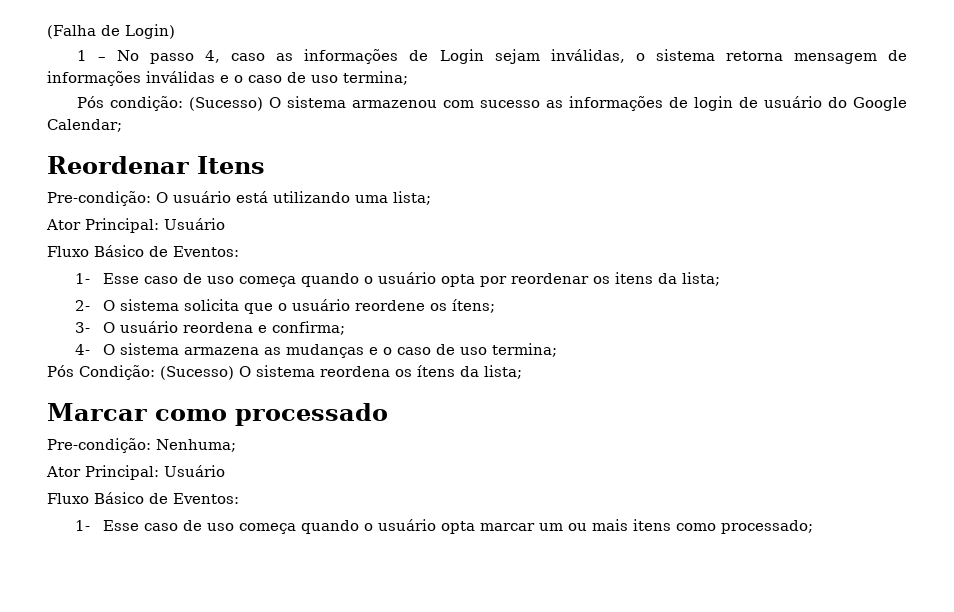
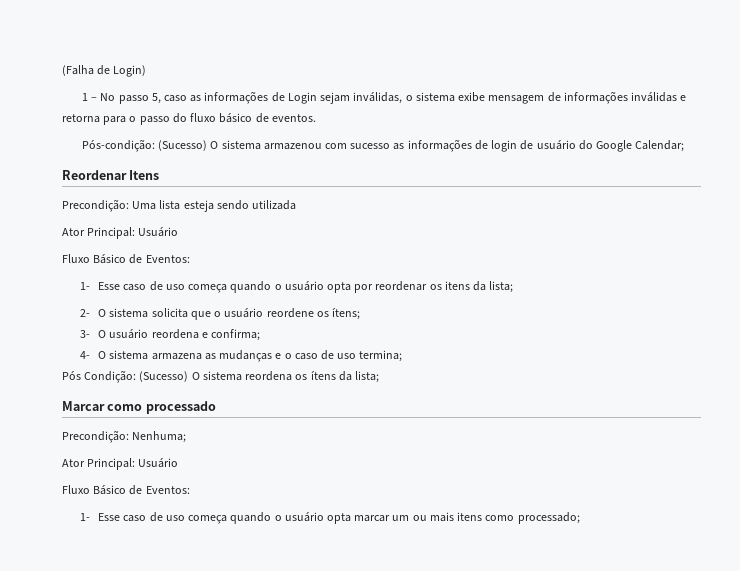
[205,50,221,63] 4, -> [151,93,161,104] 5,
[725,51,783,61] retorna -> [458,92,486,102] exibe
[234,71,408,85] [76,96,183,111] o caso de uso termina; // Pós condição: -> [62,113,316,125] [81,139,155,152] retorna para o passo do fluxo básico de eventos. // Pós-condição:
[47,191,431,206] Pre-condição: O usuário está utilizando uma lista; -> [62,199,297,212] Precondição: Uma lista esteja sendo utilizada
[47,438,151,453] Pre-condição: -> [62,430,129,443] Precondição:

